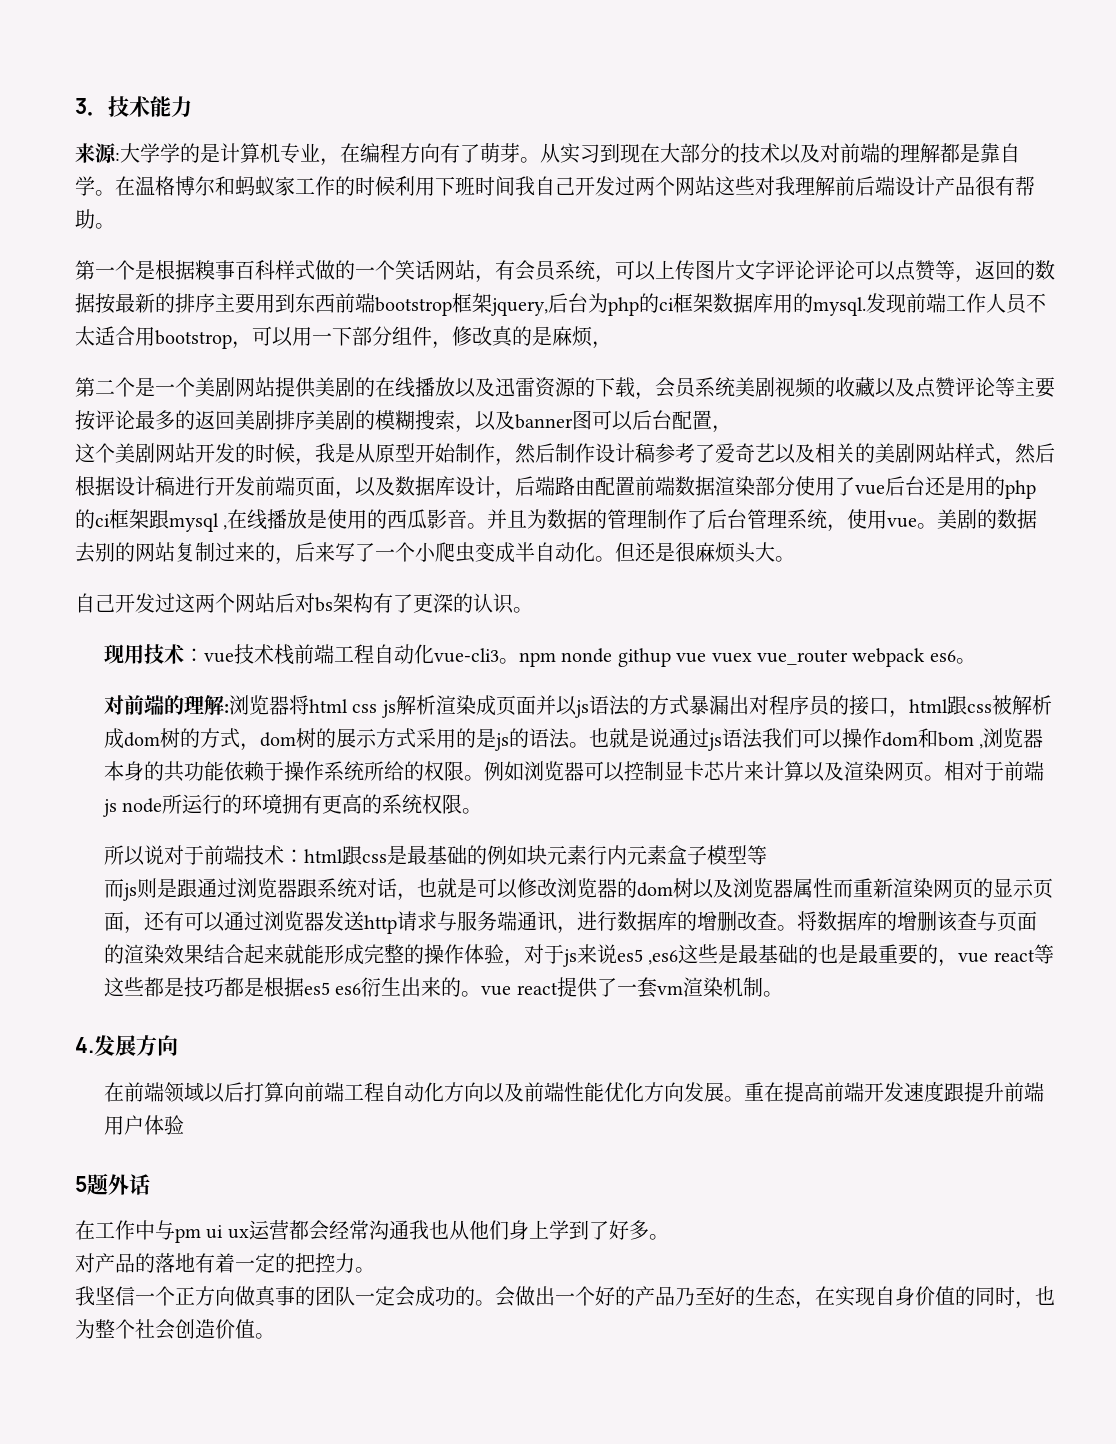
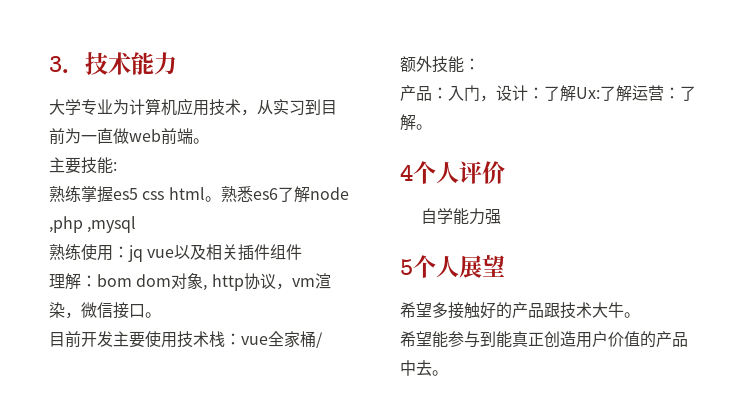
[75,143,1020,166] [75,176,1035,196] [75,209,115,229] [75,260,1055,283] [75,293,1046,316] [75,326,612,349] [75,377,1055,400] [75,410,732,433] [75,443,1055,466] [75,476,1036,499] [75,509,1038,532] [75,542,795,565] [75,593,533,614] [103,644,976,667] [103,695,1052,718] [103,728,1044,751] [103,761,1044,782] [102,794,483,817] [103,845,767,866] [103,878,1053,901] [103,911,1037,934] [103,944,1054,967] [103,977,783,998] [75,1035,178,1056] [103,1081,1044,1103] [103,1115,184,1135] [75,1173,150,1195] [75,1220,669,1243] [75,1253,375,1273] [75,1286,1055,1309] [75,1319,255,1340] 来源:大学学的是计算机专业，在编程方向有了萌芽。从实习到现在大部分的技术以及对前端的理解都是靠自学。在温格博尔和蚂蚁家工作的时候利用下班时间我自己开发过两个网站这些对我理解前后端设计产品很有帮助。 // 第一个是根据糗事百科样式做的一个笑话网站，有会员系统，可以上传图片文字评论评论可以点赞等，返回的数据按最新的排序主要用到东西前端bootstrop框架jquery,后台为php的ci框架数据库用的mysql.发现前端工作人员不太适合用bootstrop，可以用一下部分组件，修改真的是麻烦， // 第二个是一个美剧网站提供美剧的在线播放以及迅雷资源的下载，会员系统美剧视频的收藏以及点赞评论等主要按评论最多的返回美剧排序美剧的模糊搜索，以及banner图可以后台配置， // 这个美剧网站开发的时候，我是从原型开始制作，然后制作设计稿参考了爱奇艺以及相关的美剧网站样式，然后根据设计稿进行开发前端页面，以及数据库设计，后端路由配置前端数据渲染部分使用了vue后台还是用的php的ci框架跟mysql ,在线播放是使用的西瓜影音。并且为数据的管理制作了后台管理系统，使用vue。美剧的数据去别的网站复制过来的，后来写了一个小爬虫变成半自动化。但还是很麻烦头大。 // 自己开发过这两个网站后对bs架构有了更深的认识。 // 现用技术：vue技术栈前端工程自动化vue-cli3。npm nonde githup vue vuex vue_router webpack es6。 // 对前端的理解:浏览器将html css js解析渲染成页面并以js语法的方式暴漏出对程序员的接口，html跟css被解析成dom树的方式，dom树的展示方式采用的是js的语法。也就是说通过js语法我们可以操作dom和bom ,浏览器本身的共功能依赖于操作系统所给的权限。例如浏览器可以控制显卡芯片来计算以及渲染网页。相对于前端js node所运行的环境拥有更高的系统权限。 // 所以说对于前端技术：html跟css是最基础的例如块元素行内元素盒子模型等 // 而js则是跟通过浏览器跟系统对话，也就是可以修改浏览器的dom树以及浏览器属性而重新渲染网页的显示页面，还有可以通过浏览器发送http请求与服务端通讯，进行数据库的增删改查。将数据库的增删该查与页面的渲染效果结合起来就能形成完整的操作体验，对于js来说es5 ,es6这些是最基础的也是最重要的，vue react等这些都是技巧都是根据es5 es6衍生出来的。vue react提供了一套vm渲染机制。 // 4.发展方向 // 在前端领域以后打算向前端工程自动化方向以及前端性能优化方向发展。重在提高前端开发速度跟提升前端用户体验 // 5题外话 // 在工作中与pm ui ux运营都会经常沟通我也从他们身上学到了好多。 // 对产品的落地有着一定的把控力。 // 我坚信一个正方向做真事的团队一定会成功的。会做出一个好的产品乃至好的生态，在实现自身价值的同时，也为整个社会创造价值 -> [49,98,337,116] [49,128,209,145] [49,157,117,174] [49,186,349,203] [49,216,137,233] [49,244,303,262] [49,273,331,291] [49,302,161,319] [49,331,323,348] [400,56,480,73] [400,85,696,102] [400,114,432,131] [400,161,505,184] [420,208,501,225] [400,255,505,278] [400,302,640,319] [400,331,688,348] [400,360,432,376] 大学专业为计算机应用技术，从实习到目前为一直做web前端。 // 主要技能: // 熟练掌握es5 css html。熟悉es6了解node ,php ,mysql // 熟练使用：jq vue以及相关插件组件 // 理解：bom dom对象, http协议，vm渲染，微信接口。 // 目前开发主要使用技术栈：vue全家桶/ // 额外技能： // 产品：入门，设计：了解Ux:了解运营：了解。 // 4个人评价 // 自学能力强 // 5个人展望 // 希望多接触好的产品跟技术大牛。 // 希望能参与到能真正创造用户价值的产品中去

